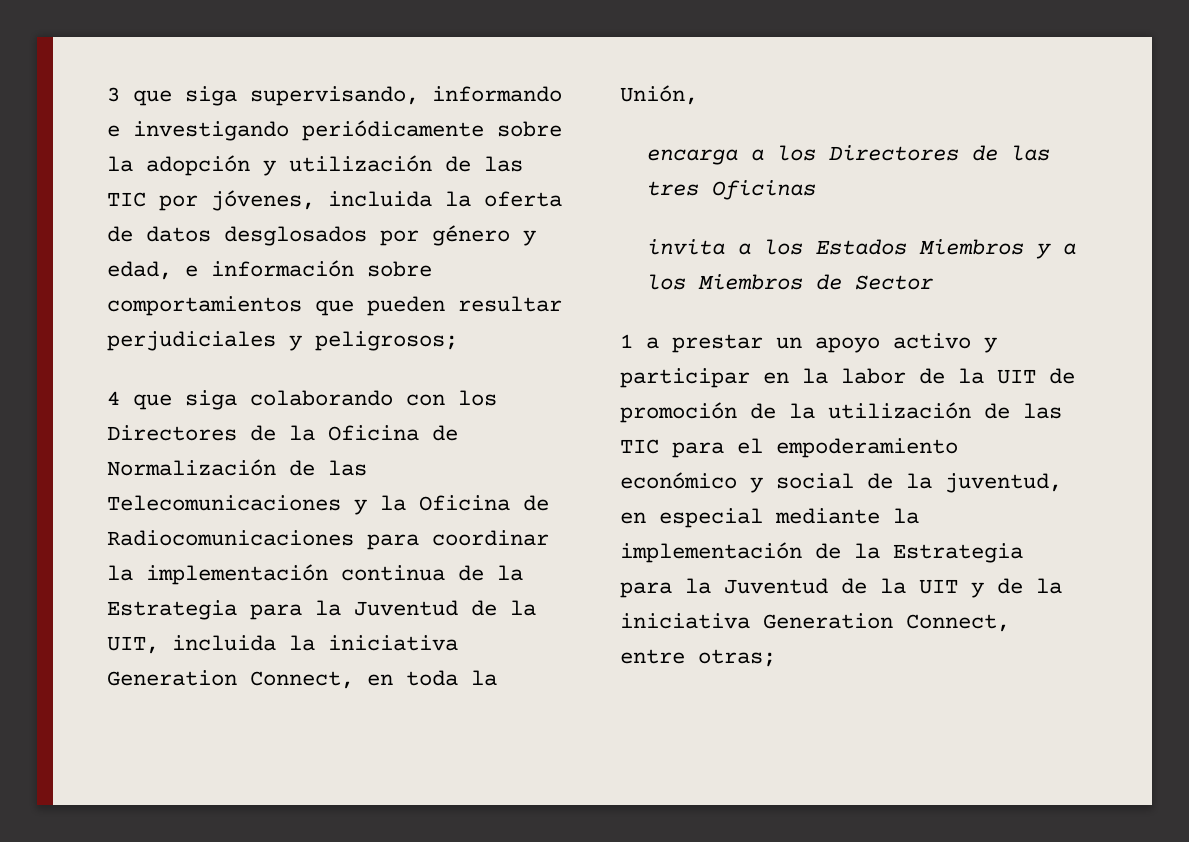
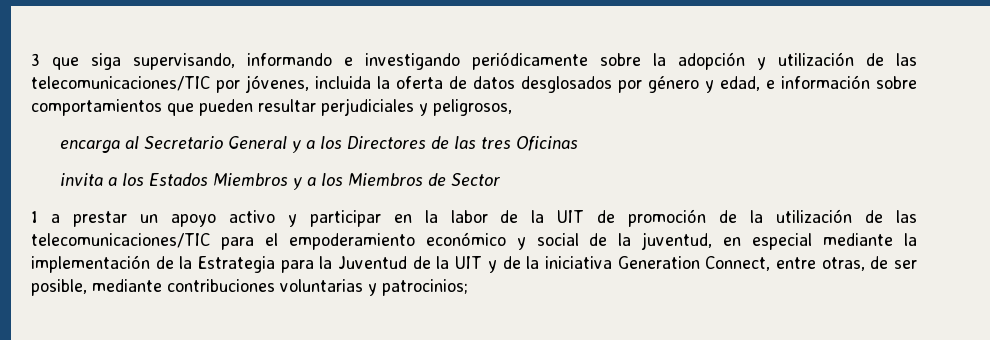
[107,192,146,207] TIC -> [31,76,210,91] telecomunicaciones/TIC
[315,331,458,351] [107,390,497,410] [107,425,458,441] [107,459,367,476] [107,495,549,515] [107,530,549,550] [107,564,523,585] [107,600,536,620] [107,635,458,654] [107,670,497,689] [620,85,698,105] [646,149,738,165] peligrosos; // 4 que siga colaborando con los Directores de la Oficina de Normalización de las Telecomunicaciones y la Oficina de Radiocomunicaciones para coordinar la implementación continua de la Estrategia para la Juventud de la UIT, incluida la iniciativa Generation Connect, en toda la Unión, // encarga -> [433,99,512,116] [60,136,302,153] peligrosos, // encarga al Secretario General y
[620,439,659,454] TIC -> [31,233,210,248] telecomunicaciones/TIC
[698,649,776,667] otras; -> [821,256,918,271] [31,279,468,296] otras, de ser posible, mediante contribuciones voluntarias y patrocinios;

